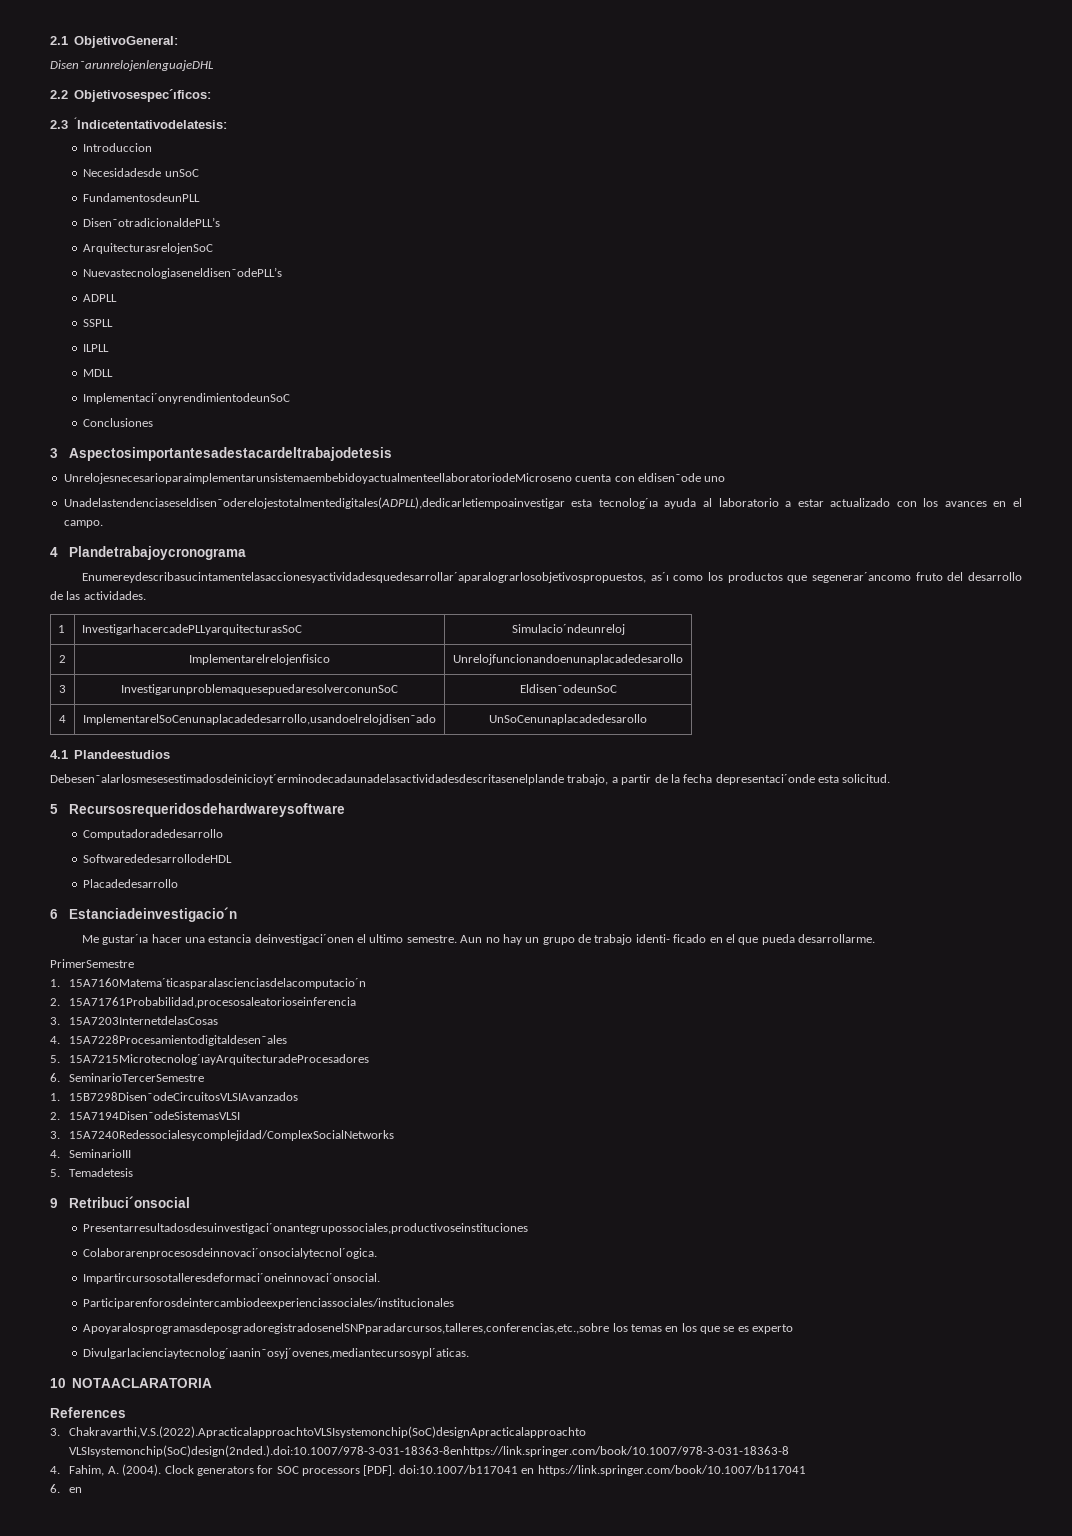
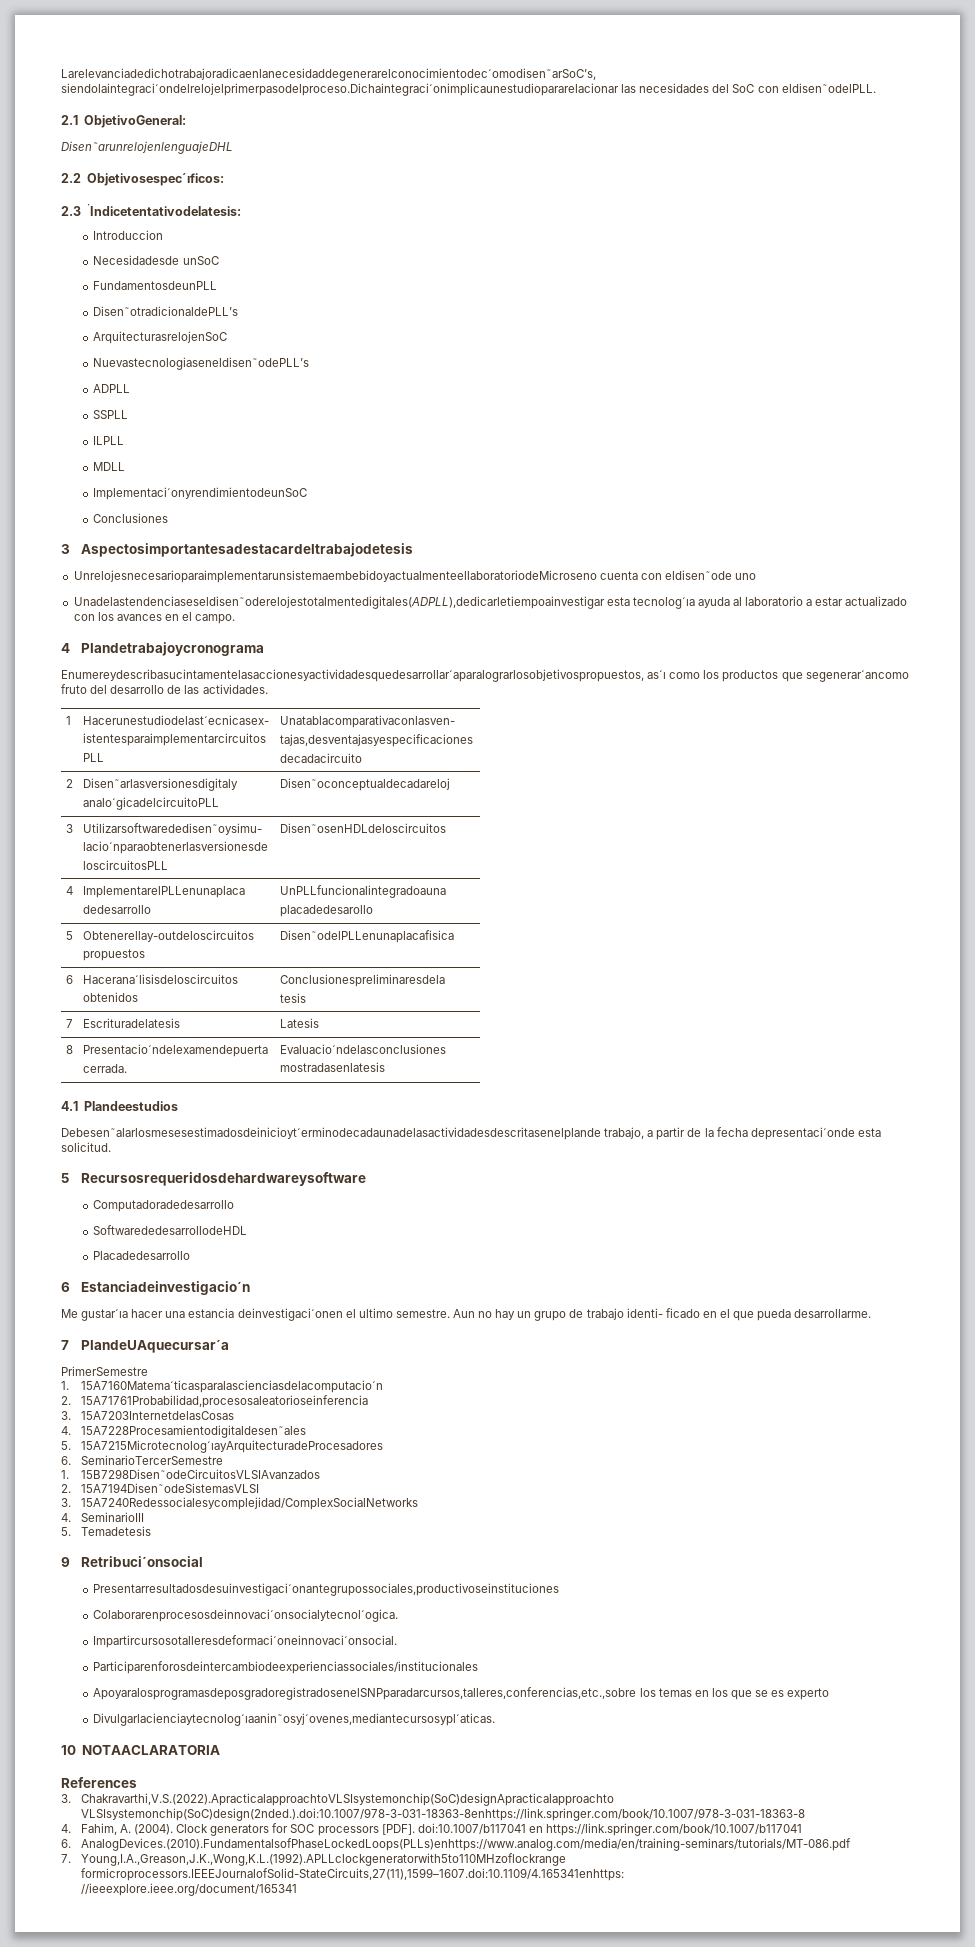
(50, 40) none -> [61,68,596,81] [61,83,876,96] Larelevanciadedichotrabajoradicaenlanecesidaddegenerarelconocimientodec´omodisen˜arSoC’s, siendolaintegraci´ondelrelojelprimerpasodelproceso.Dichaintegraci´onimplicaunestudiopararelacionar las necesidades del SoC con eldisen˜odelPLL. //
[82,624,303,635] [511,624,625,635] [59,655,66,663] [189,654,330,665] [453,654,683,665] [59,685,66,693] [121,684,398,695] [519,684,617,693] [59,715,66,723] [83,714,436,725] [489,714,647,725] InvestigarhacercadePLLyarquitecturasSoC | Simulacio´ndeunreloj // 2 | Implementarelrelojenfisico | Unrelojfuncionandoenunaplacadedesarollo // 3 | InvestigarunproblemaquesepuedaresolverconunSoC | Eldisen˜odeunSoC // 4 | ImplementarelSoCenunaplacadedesarrollo,usandoelrelojdisen˜ado | UnSoCenunaplacadedesarollo -> [82,715,269,725] [82,733,266,746] [82,753,104,762] [279,715,455,728] [279,734,473,747] [279,753,362,763] [65,779,73,788] [82,778,238,791] [82,797,219,810] [279,778,450,791] [65,824,73,833] [82,823,262,835] [82,841,268,854] [82,860,168,870] [279,823,446,833] [65,886,73,895] [82,886,245,898] [82,905,151,914] [279,885,446,898] [279,905,373,917] [65,931,73,940] [82,930,254,942] [82,949,145,961] [279,930,454,943] [65,975,73,984] [82,974,238,984] [82,992,138,1002] [279,974,445,987] [279,993,306,1003] [65,1019,73,1028] [82,1018,180,1028] [279,1018,319,1028] [65,1045,73,1054] [82,1044,268,1057] [82,1064,127,1073] [279,1044,446,1054] [279,1062,385,1072] Hacerunestudiodelast´ecnicasex- // istentesparaimplementarcircuitos // PLL | Unatablacomparativaconlasven- // tajas,desventajasyespecificaciones // decadacircuito // 2 | Disen˜arlasversionesdigitaly // analo´gicadelcircuitoPLL | Disen˜oconceptualdecadareloj // 3 | Utilizarsoftwarededisen˜oysimu- // lacio´nparaobtenerlasversionesde // loscircuitosPLL | Disen˜osenHDLdeloscircuitos // 4 | ImplementarelPLLenunaplaca // dedesarrollo | UnPLLfuncionalintegradoauna // placadedesarollo // 5 | Obtenerellay-outdeloscircuitos // propuestos | Disen˜odelPLLenunaplacafisica // 6 | Hacerana´lisisdeloscircuitos // obtenidos | Conclusionespreliminaresdela // tesis // 7 | Escrituradelatesis | Latesis // 8 | Presentacio´ndelexamendepuerta // cerrada. | Evaluacio´ndelasconclusiones // mostradasenlatesis
(876, 938) none -> [61,1339,229,1353] // 7 PlandeUAquecursar´a
[69,1487,83,1493] en -> [80,1838,851,1851] [61,1853,566,1866] [80,1868,624,1881] [80,1883,297,1896] AnalogDevices.(2010).FundamentalsofPhaseLockedLoops(PLLs)enhttps://www.analog.com/media/en/training-seminars/tutorials/MT-086.pdf // 7. Young,I.A.,Greason,J.K.,Wong,K.L.(1992).APLLclockgeneratorwith5to110MHzoflockrange formicroprocessors.IEEEJournalofSolid-StateCircuits,27(11),1599–1607.doi:10.1109/4.165341enhttps: // //ieeexplore.ieee.org/document/165341

